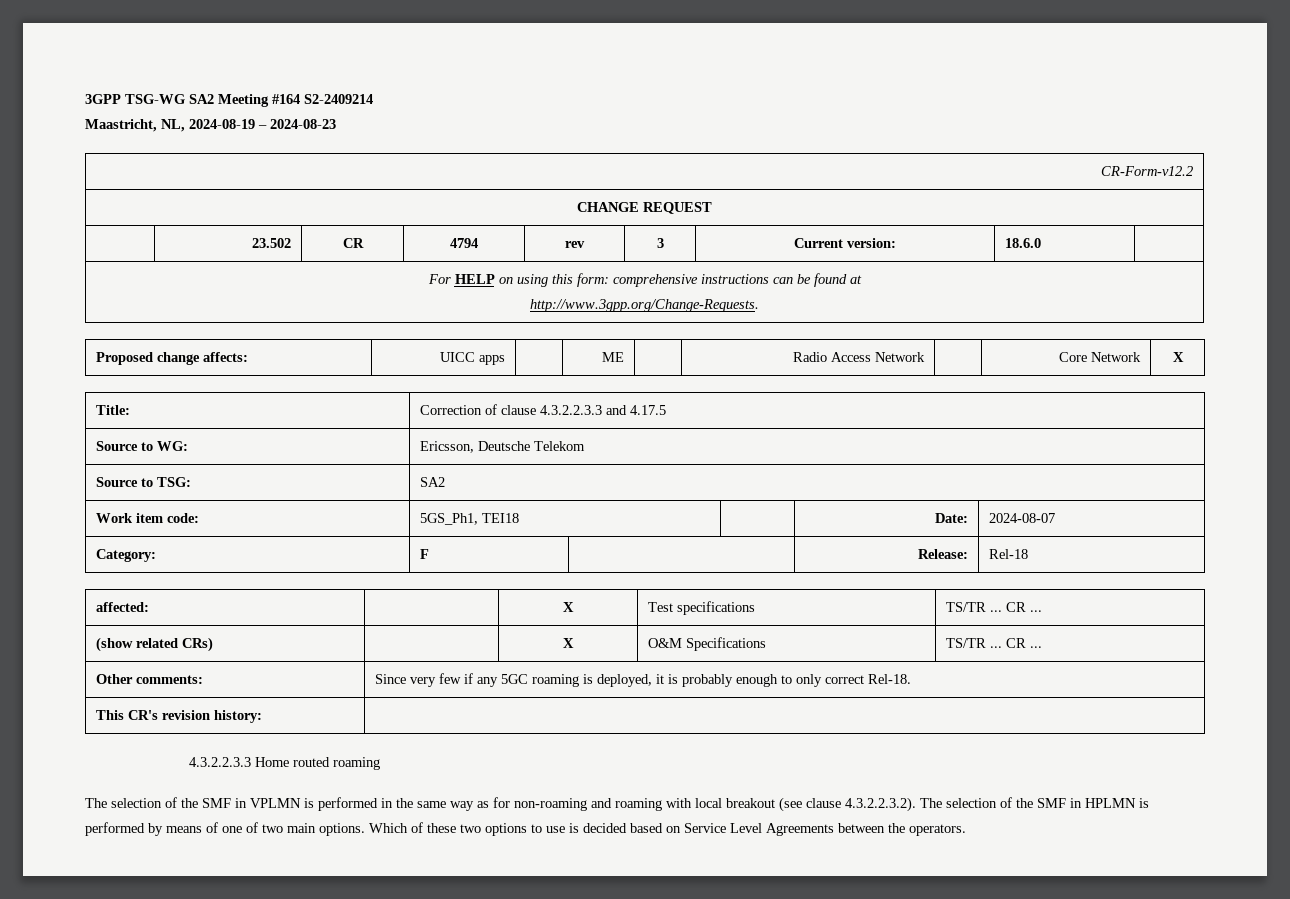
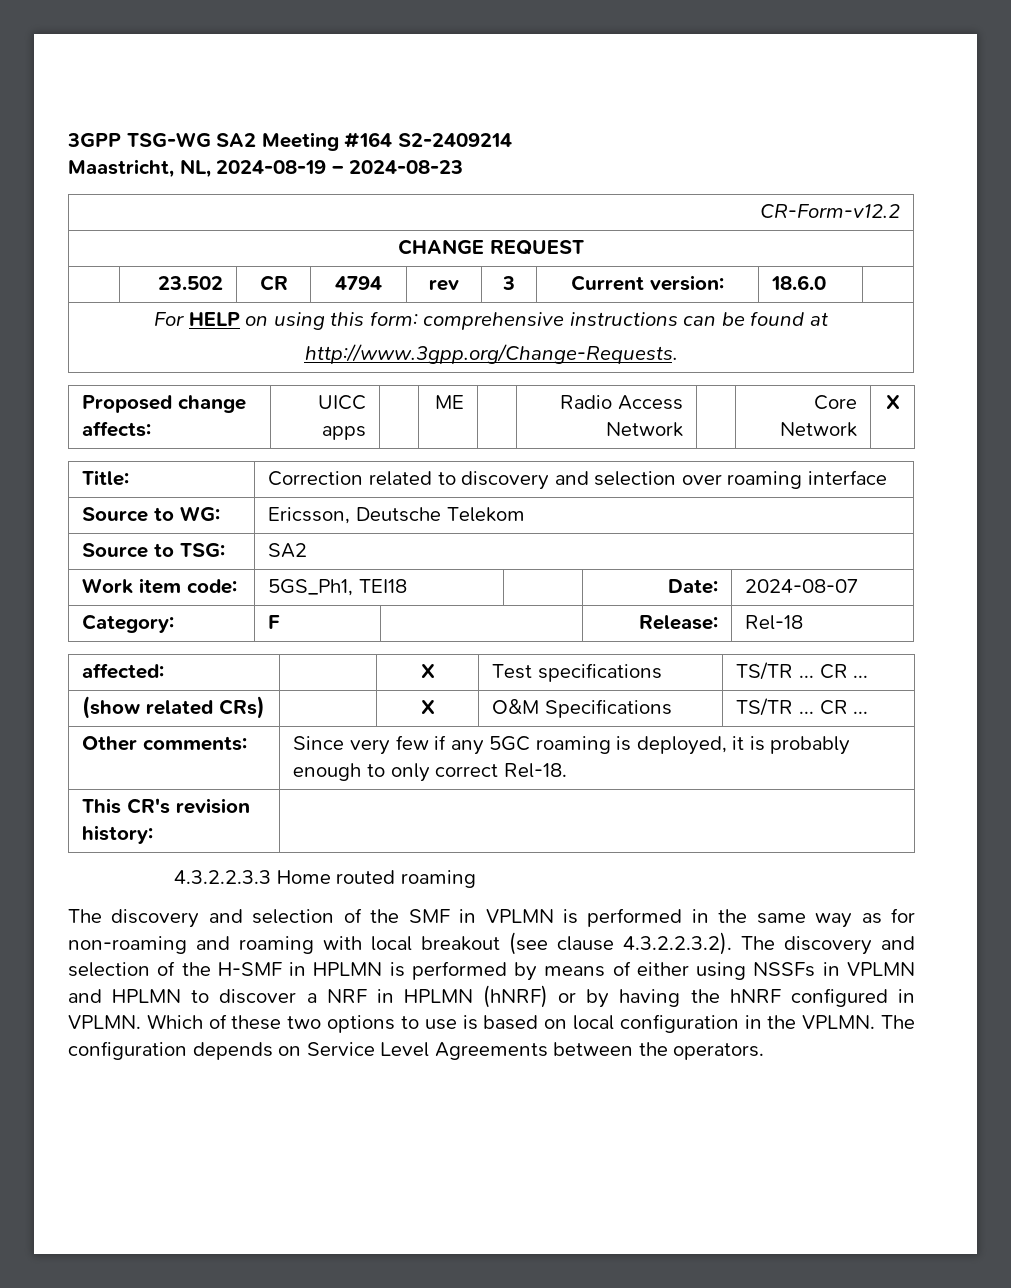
[484,404,666,415] of clause 4.3.2.2.3.3 and 4.17.5 -> [368,470,887,490] related to discovery and selection over roaming interface
(107, 803) none -> [111,909,243,928] discovery and
[946,797,1066,808] selection of the SMF -> [784,936,915,955] [68,961,282,977] discovery and selection of the H-SMF
[222,822,365,836] one of two main options. -> [636,962,915,980] [68,985,915,1008] [68,1015,141,1029] either using NSSFs in VPLMN and HPLMN to discover a NRF in HPLMN (hNRF) or by having the hNRF configured in VPLMN.
[583,823,627,833] decided -> (478, 1022) none
(681, 829) none -> [572,1014,915,1033] [68,1041,302,1060] local configuration in the VPLMN. The configuration depends on

